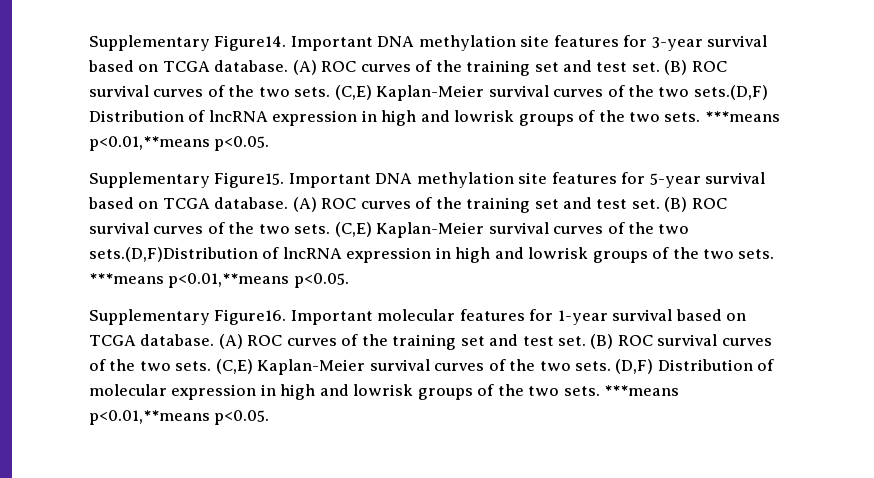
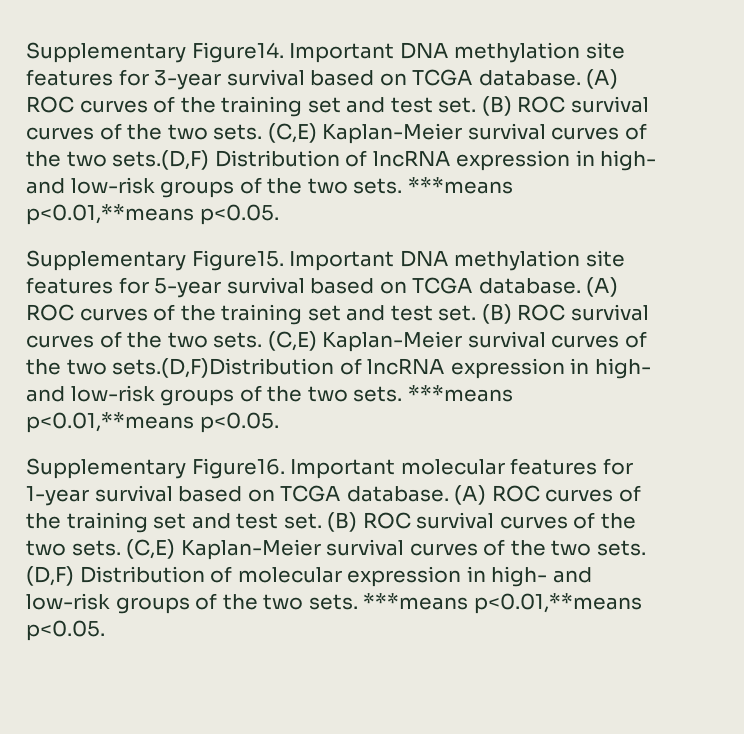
[381,110,515,126] high and lowrisk -> [600,150,657,171] [26,177,155,194] high- and low-risk
[455,247,589,263] high and lowrisk -> [594,358,651,379] [26,385,155,402] high- and low-risk
[280,384,414,400] high and lowrisk -> [491,566,592,587] [26,593,110,610] high- and low-risk

